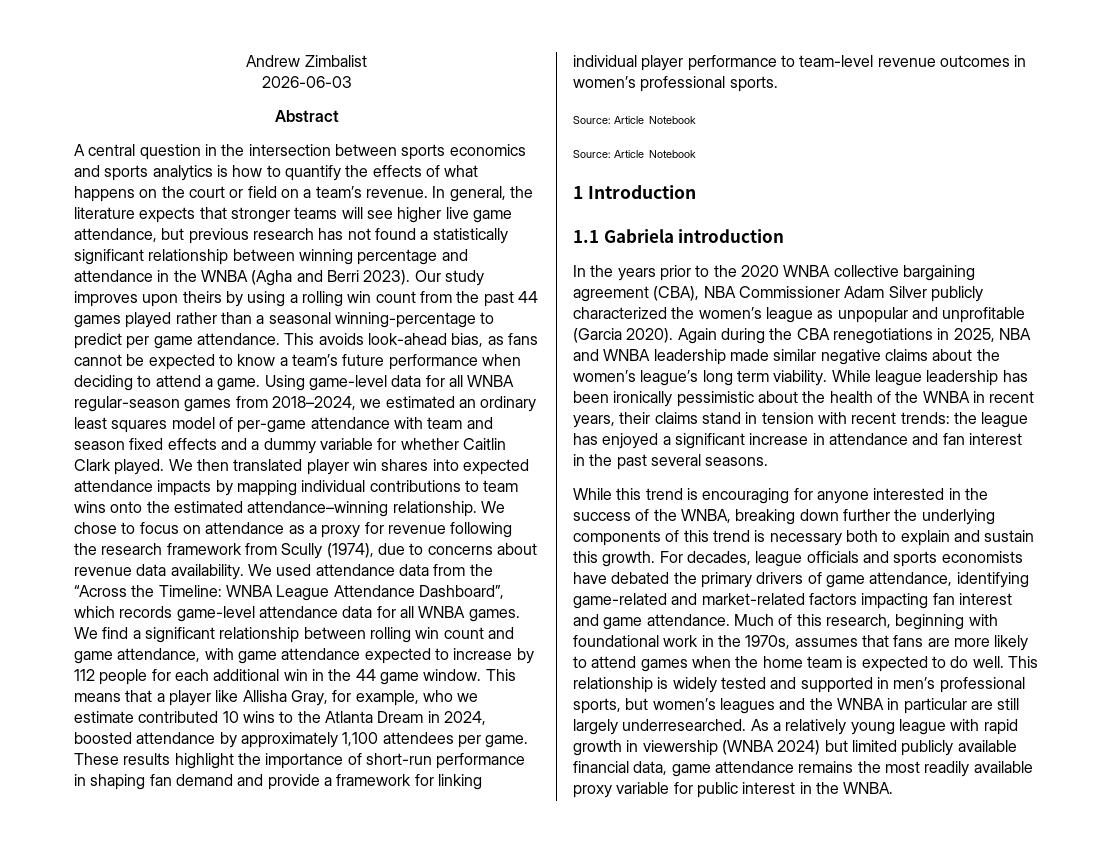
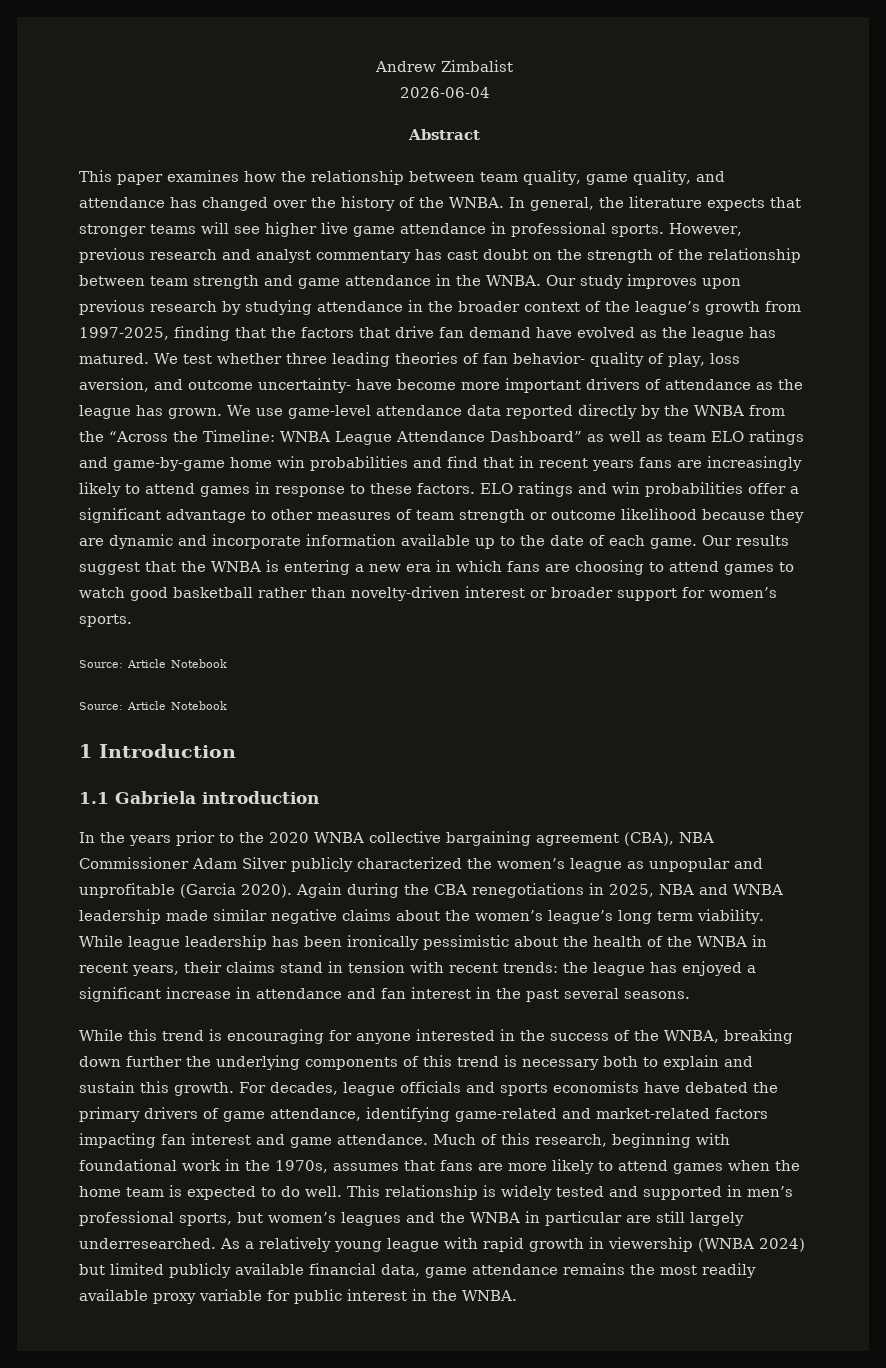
[261,76,352,88] 2026-06-03 -> [399,87,490,98] 2026-06-04
[74,144,526,160] [74,165,479,181] [74,186,428,202] A central question in the intersection between sports economics and sports analytics is how to quantify the effects of what happens on the court or field on a team’s revenue. -> [79,170,725,185] [79,196,504,211] This paper examines how the relationship between team quality, game quality, and attendance has changed over the history of the WNBA.
[74,228,508,244] [74,249,468,265] [74,270,484,286] [74,291,538,307] [74,312,495,328] [74,333,538,349] [74,354,521,370] [74,375,515,391] [74,396,537,412] [74,417,493,433] [74,438,506,454] [74,459,529,475] [74,480,519,496] [74,501,505,517] [74,522,513,538] [74,543,537,559] [74,564,429,580] attendance, but previous research has not found a statistically significant relationship between winning percentage and attendance in the WNBA (Agha and Berri 2023). Our study improves upon theirs by using a rolling win count from the past 44 games played rather than a seasonal winning-percentage to predict per game attendance. This avoids look-ahead bias, as fans cannot be expected to know a team’s future performance when deciding to attend a game. Using game-level data for all WNBA regular-season games from 2018–2024, we estimated an ordinary least squares model of per-game attendance with team and season fixed effects and a dummy variable for whether Caitlin Clark played. We then translated player win shares into expected attendance impacts by mapping individual contributions to team wins onto the estimated attendance–winning relationship. We chose to focus on attendance as a proxy for revenue following the research framework from Scully (1974), due to concerns about revenue data availability. We used attendance data -> [400,222,742,237] [79,248,801,263] [79,274,741,289] [79,300,801,315] [79,326,776,341] [79,352,740,367] [79,378,803,393] [79,404,744,419] attendance in professional sports. However, previous research and analyst commentary has cast doubt on the strength of the relationship between team strength and game attendance in the WNBA. Our study improves upon previous research by studying attendance in the broader context of the league’s growth from 1997-2025, finding that the factors that drive fan demand have evolved as the league has matured. We test whether three leading theories of fan behavior- quality of play, loss aversion, and outcome uncertainty- have become more important drivers of attendance as the league has grown. We use game-level attendance data reported directly by the WNBA
[418,585,504,599] [74,606,520,622] [74,627,514,643] [74,648,534,664] [74,669,516,685] [74,690,479,706] [74,711,486,725] [74,732,529,748] [74,753,526,769] [74,774,482,790] [573,55,1027,71] [573,76,726,92] Dashboard”, which records game-level attendance data for all WNBA games. We find a significant relationship between rolling win count and game attendance, with game attendance expected to increase by 112 people for each additional win in the 44 game window. This means that a player like Allisha Gray, for example, who we estimate contributed 10 wins to the Atlanta Dream in 2024, boosted attendance by approximately 1,100 attendees per game. These results highlight the importance of short-run performance in shaping fan demand and provide a framework for linking individual player performance to team-level revenue outcomes in women’s professional -> [489,430,804,445] [79,456,802,471] [79,482,799,497] [79,508,804,523] [79,534,789,549] [79,560,794,575] [79,586,777,601] Dashboard” as well as team ELO ratings and game-by-game home win probabilities and find that in recent years fans are increasingly likely to attend games in response to these factors. ELO ratings and win probabilities offer a significant advantage to other measures of team strength or outcome likelihood because they are dynamic and incorporate information available up to the date of each game. Our results suggest that the WNBA is entering a new era in which fans are choosing to attend games to watch good basketball rather than novelty-driven interest or broader support for women’s

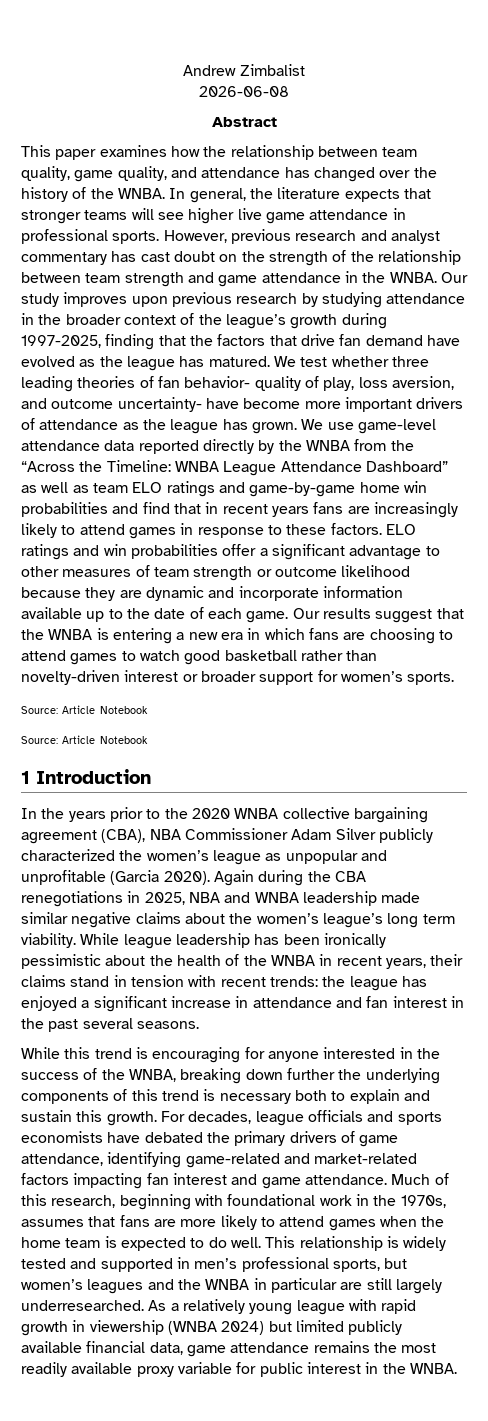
[399,87,490,98] 2026-06-04 -> [199,86,289,97] 2026-06-08
[765,301,801,312] from -> [341,313,387,329] during
[79,791,319,804] // 1.1 Gabriela introduction -> (151, 776) none

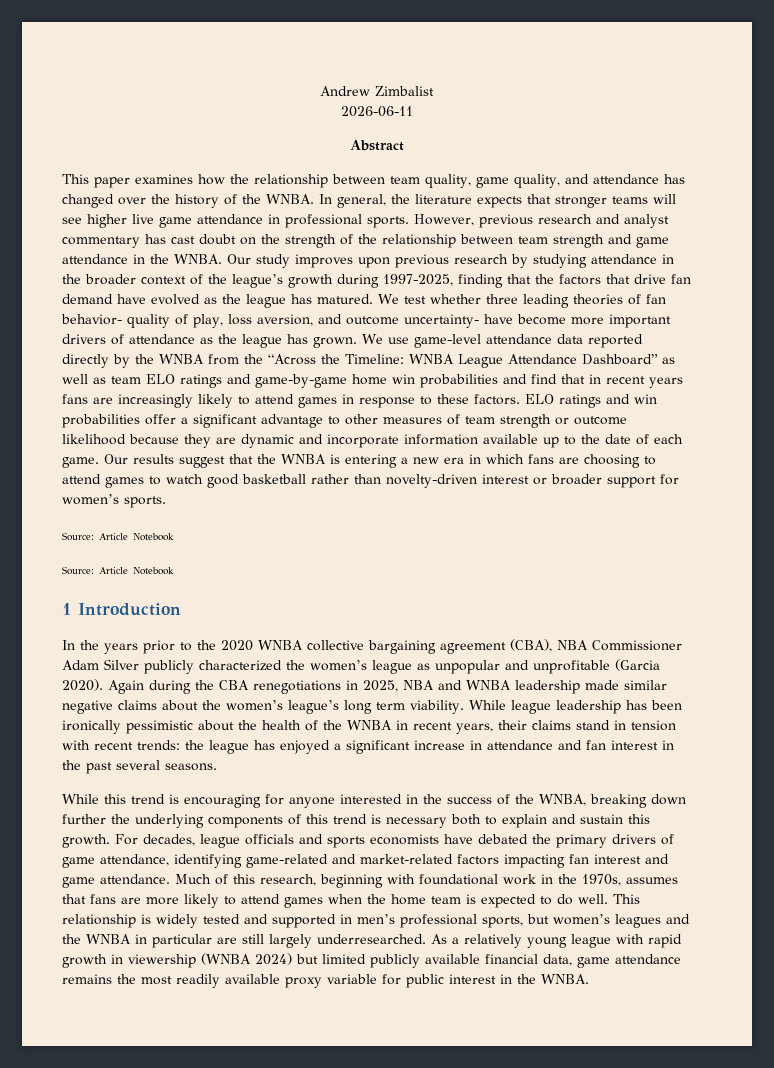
[199,86,289,97] 2026-06-08 -> [340,106,413,117] 2026-06-11

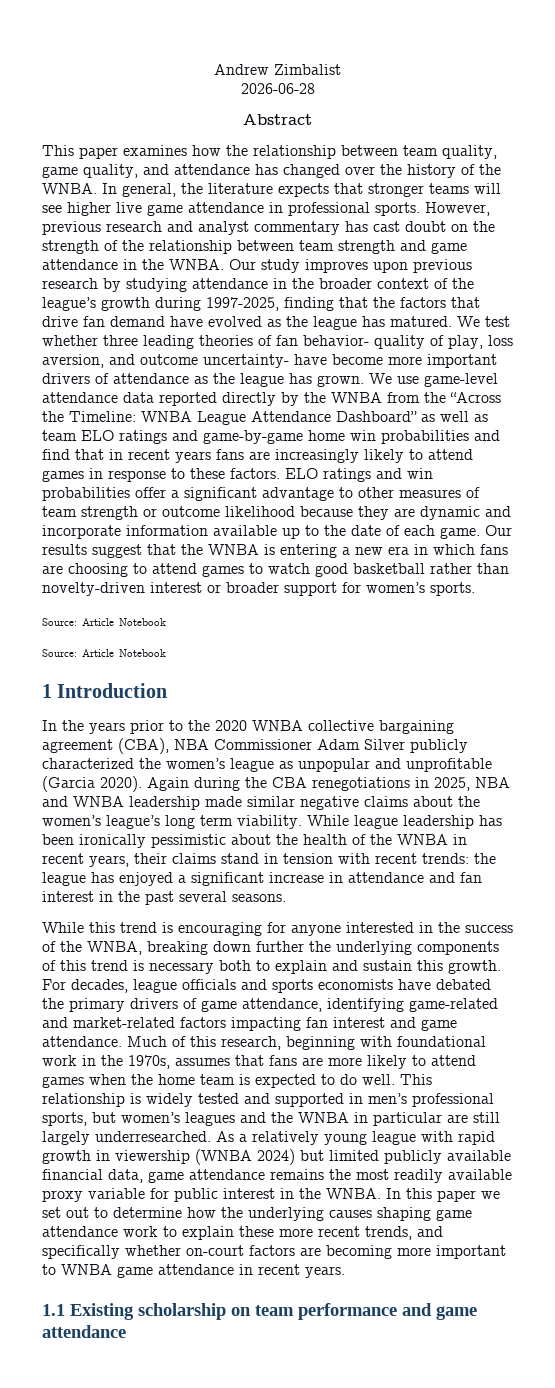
[340,106,413,117] 2026-06-11 -> [240,83,315,94] 2026-06-28
(589, 979) none -> [386,1188,500,1202] [42,1207,472,1221] [42,1226,443,1240] [42,1245,506,1259] [42,1264,345,1278] [42,1303,477,1320] [42,1325,126,1338] In this paper we set out to determine how the underlying causes shaping game attendance work to explain these more recent trends, and specifically whether on-court factors are becoming more important to WNBA game attendance in recent years. // 1.1 Existing scholarship on team performance and game attendance

